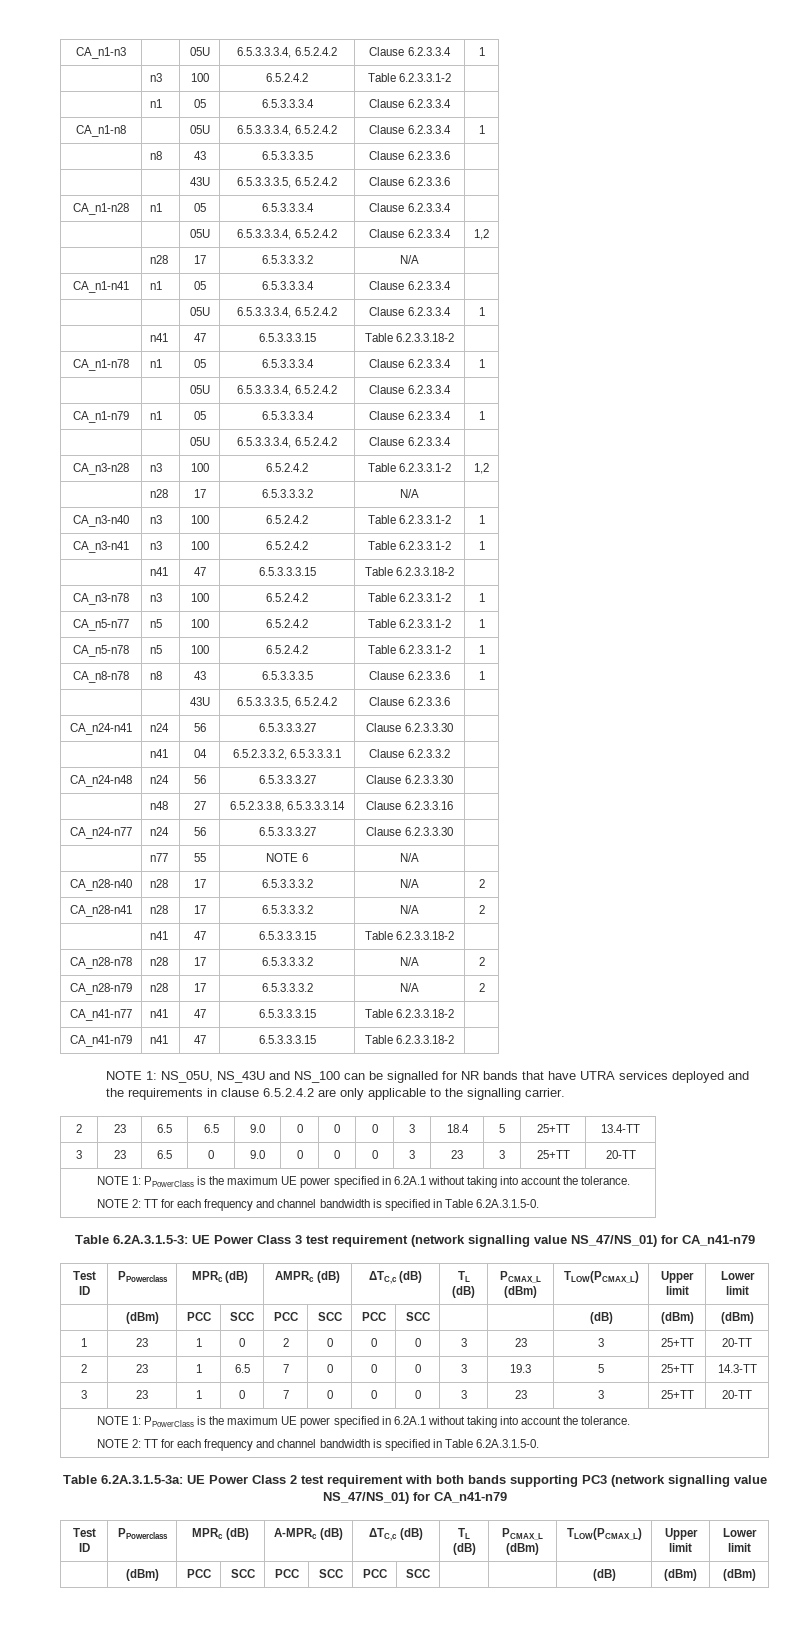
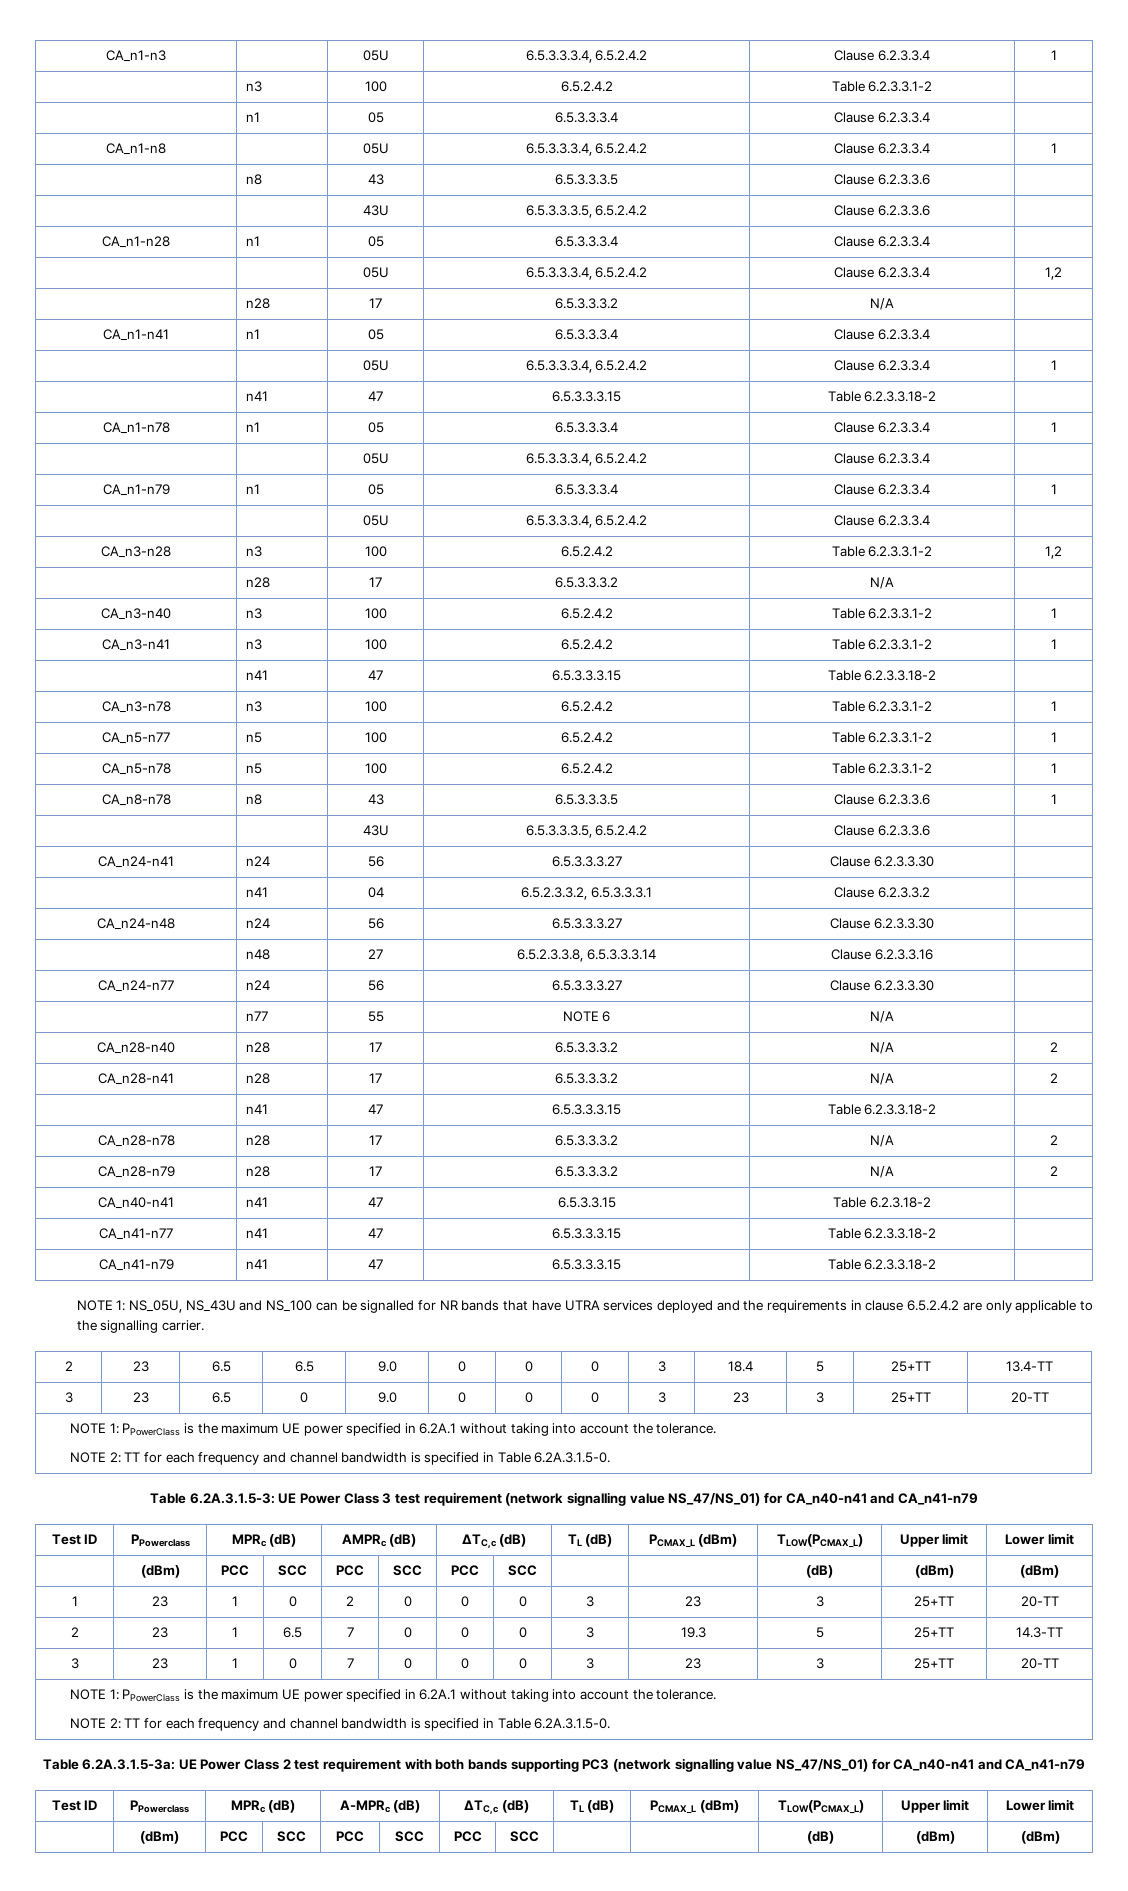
(485, 987) none -> [98,1197,174,1209] [246,1197,269,1207] [368,1197,383,1207] [557,1197,616,1208] [833,1197,931,1208] // CA_n40-n41 | n41 | 47 | 6.5.3.3.15 | Table 6.2.3.18-2 |
(678, 1239) none -> [785,1493,895,1505] CA_n40-n41 and
(430, 1496) none -> [893,1759,1002,1771] CA_n40-n41 and

